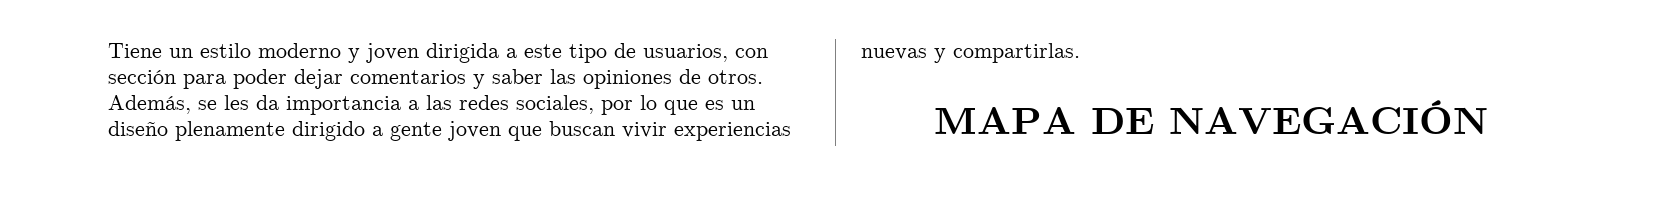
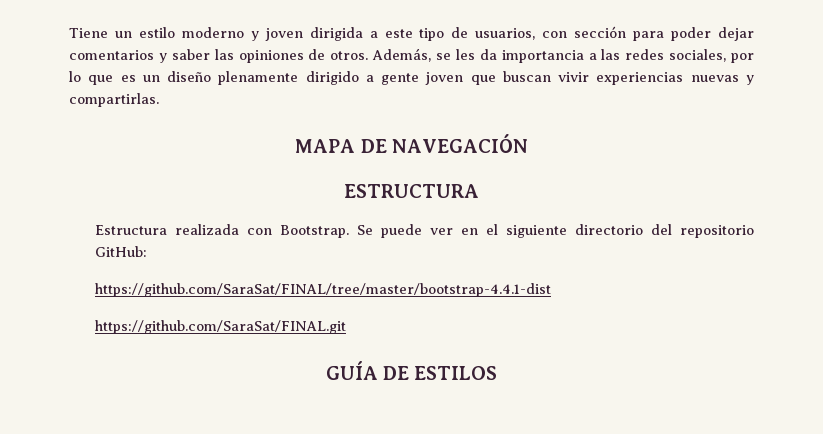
(1488, 117) none -> [344,184,479,198] [94,224,755,238] [94,246,147,257] [94,283,551,297] [94,320,346,334] [325,361,498,380] // ESTRUCTURA // Estructura realizada con Bootstrap. Se puede ver en el siguiente directorio del repositorio GitHub: // https://github.com/SaraSat/FINAL/tree/master/bootstrap-4.4.1-dist // https://github.com/SaraSat/FINAL.git // GUÍA DE ESTILOS

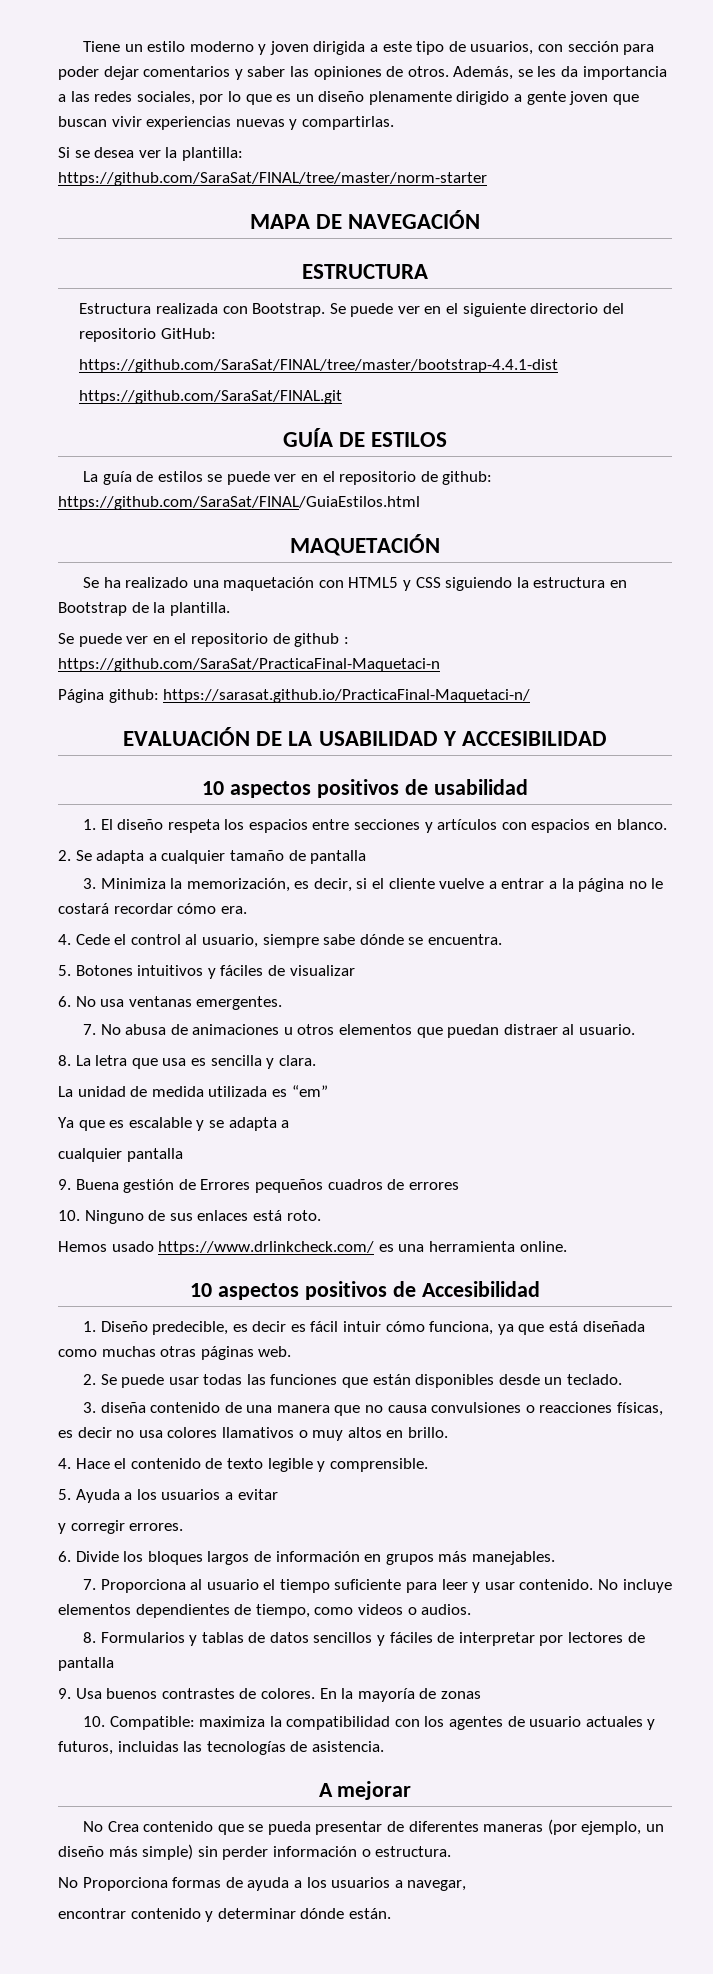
(159, 100) none -> [58,147,243,161] [58,172,487,186] // Si se desea ver la plantilla: https://github.com/SaraSat/FINAL/tree/master/norm-starter
(498, 373) none -> [82,471,493,485] [58,496,420,510] [290,534,440,556] [82,577,628,591] [58,602,230,616] [58,633,349,647] [58,658,440,672] [58,689,531,703] [122,727,608,746] [202,779,528,798] [82,819,667,833] [58,850,367,864] [82,878,664,892] [58,903,247,914] [58,934,502,948] [58,965,355,979] [58,996,283,1010] [82,1024,636,1038] [58,1055,316,1069] [58,1085,328,1097] [58,1117,290,1131] [58,1148,183,1162] [58,1179,459,1193] [58,1210,321,1224] [58,1241,567,1255] [190,1281,540,1300] [82,1321,645,1335] [58,1346,292,1360] [82,1374,623,1388] [82,1402,664,1416] [58,1427,448,1441] [58,1458,428,1472] [58,1489,278,1503] [58,1520,184,1534] [58,1551,555,1565] [82,1579,672,1593] [58,1604,472,1618] [82,1632,645,1646] [58,1657,114,1671] [58,1688,481,1702] [82,1716,656,1730] [58,1741,384,1755] [318,1781,412,1800] [82,1819,665,1835] [58,1844,452,1860] [58,1877,467,1891] [58,1908,391,1922] // La guía de estilos se puede ver en el repositorio de github: https://github.com/SaraSat/FINAL/GuiaEstilos.html // MAQUETACIÓN // Se ha realizado una maquetación con HTML5 y CSS siguiendo la estructura en Bootstrap de la plantilla. // Se puede ver en el repositorio de github : https://github.com/SaraSat/PracticaFinal-Maquetaci-n // Página github: https://sarasat.github.io/PracticaFinal-Maquetaci-n/ // EVALUACIÓN DE LA USABILIDAD Y ACCESIBILIDAD // 10 aspectos positivos de usabilidad // 1. El diseño respeta los espacios entre secciones y artículos con espacios en blanco. // 2. Se adapta a cualquier tamaño de pantalla // 3. Minimiza la memorización, es decir, si el cliente vuelve a entrar a la página no le costará recordar cómo era. // 4. Cede el control al usuario, siempre sabe dónde se encuentra. // 5. Botones intuitivos y fáciles de visualizar // 6. No usa ventanas emergentes. // 7. No abusa de animaciones u otros elementos que puedan distraer al usuario. // 8. La letra que usa es sencilla y clara. // La unidad de medida utilizada es “em” // Ya que es escalable y se adapta a // cualquier pantalla // 9. Buena gestión de Errores pequeños cuadros de errores // 10. Ninguno de sus enlaces está roto. // Hemos usado https://www.drlinkcheck.com/ es una herramienta online. // 10 aspectos positivos de Accesibilidad // 1. Diseño predecible, es decir es fácil intuir cómo funciona, ya que está diseñada como muchas otras páginas web. // 2. Se puede usar todas las funciones que están disponibles desde un teclado. // 3. diseña contenido de una manera que no causa convulsiones o reacciones físicas, es decir no usa colores llamativos o muy altos en brillo. // 4. Hace el contenido de texto legible y comprensible. // 5. Ayuda a los usuarios a evitar // y corregir errores. // 6. Divide los bloques largos de información en grupos más manejables. // 7. Proporciona al usuario el tiempo suficiente para leer y usar contenido. No incluye elementos dependientes de tiempo, como videos o audios. // 8. Formularios y tablas de datos sencillos y fáciles de interpretar por lectores de pantalla // 9. Usa buenos contrastes de colores. En la mayoría de zonas // 10. Compatible: maximiza la compatibilidad con los agentes de usuario actuales y futuros, incluidas las tecnologías de asistencia. // A mejorar // No Crea contenido que se pueda presentar de diferentes maneras (por ejemplo, un diseño más simple) sin perder información o estructura. // No Proporciona formas de ayuda a los usuarios a navegar, // encontrar contenido y determinar dónde están.

